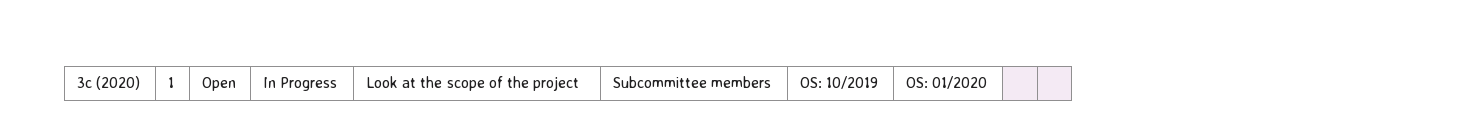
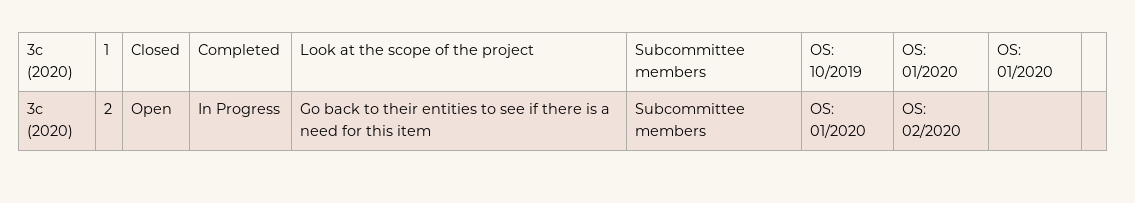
[201,77,236,91] [262,77,338,91] Open | In Progress -> [130,44,180,55] [197,44,280,58] Closed | Completed
(988, 82) none -> [996,44,1021,55] [996,65,1053,79] [26,103,43,114] [26,125,73,139] [103,103,112,114] [130,103,172,117] [197,103,280,117] [299,103,610,114] [299,125,431,136] [634,103,745,114] [634,125,706,136] [809,103,834,114] [809,124,866,138] [901,103,926,114] [901,124,961,138] | OS: 01/2020 | // 3c (2020) | 2 | Open | In Progress | Go back to their entities to see if there is a need for this item | Subcommittee members | OS: 01/2020 | OS: 02/2020

